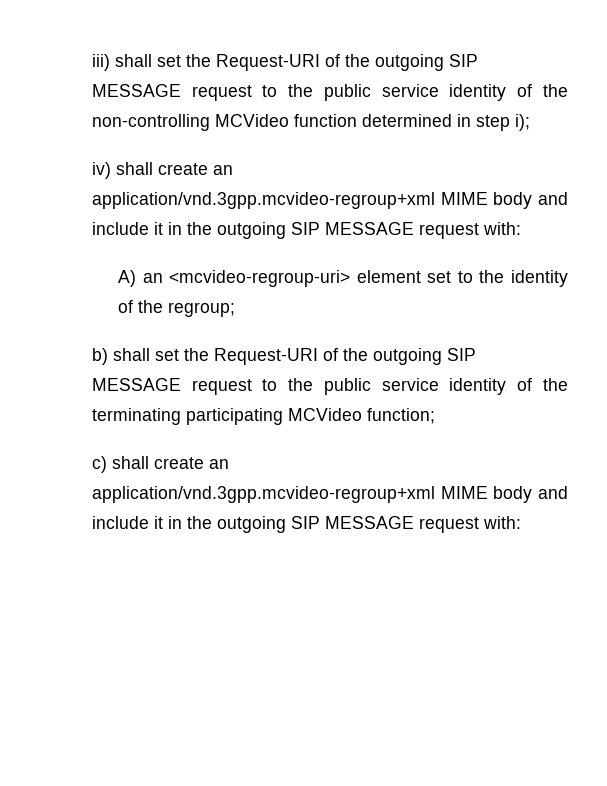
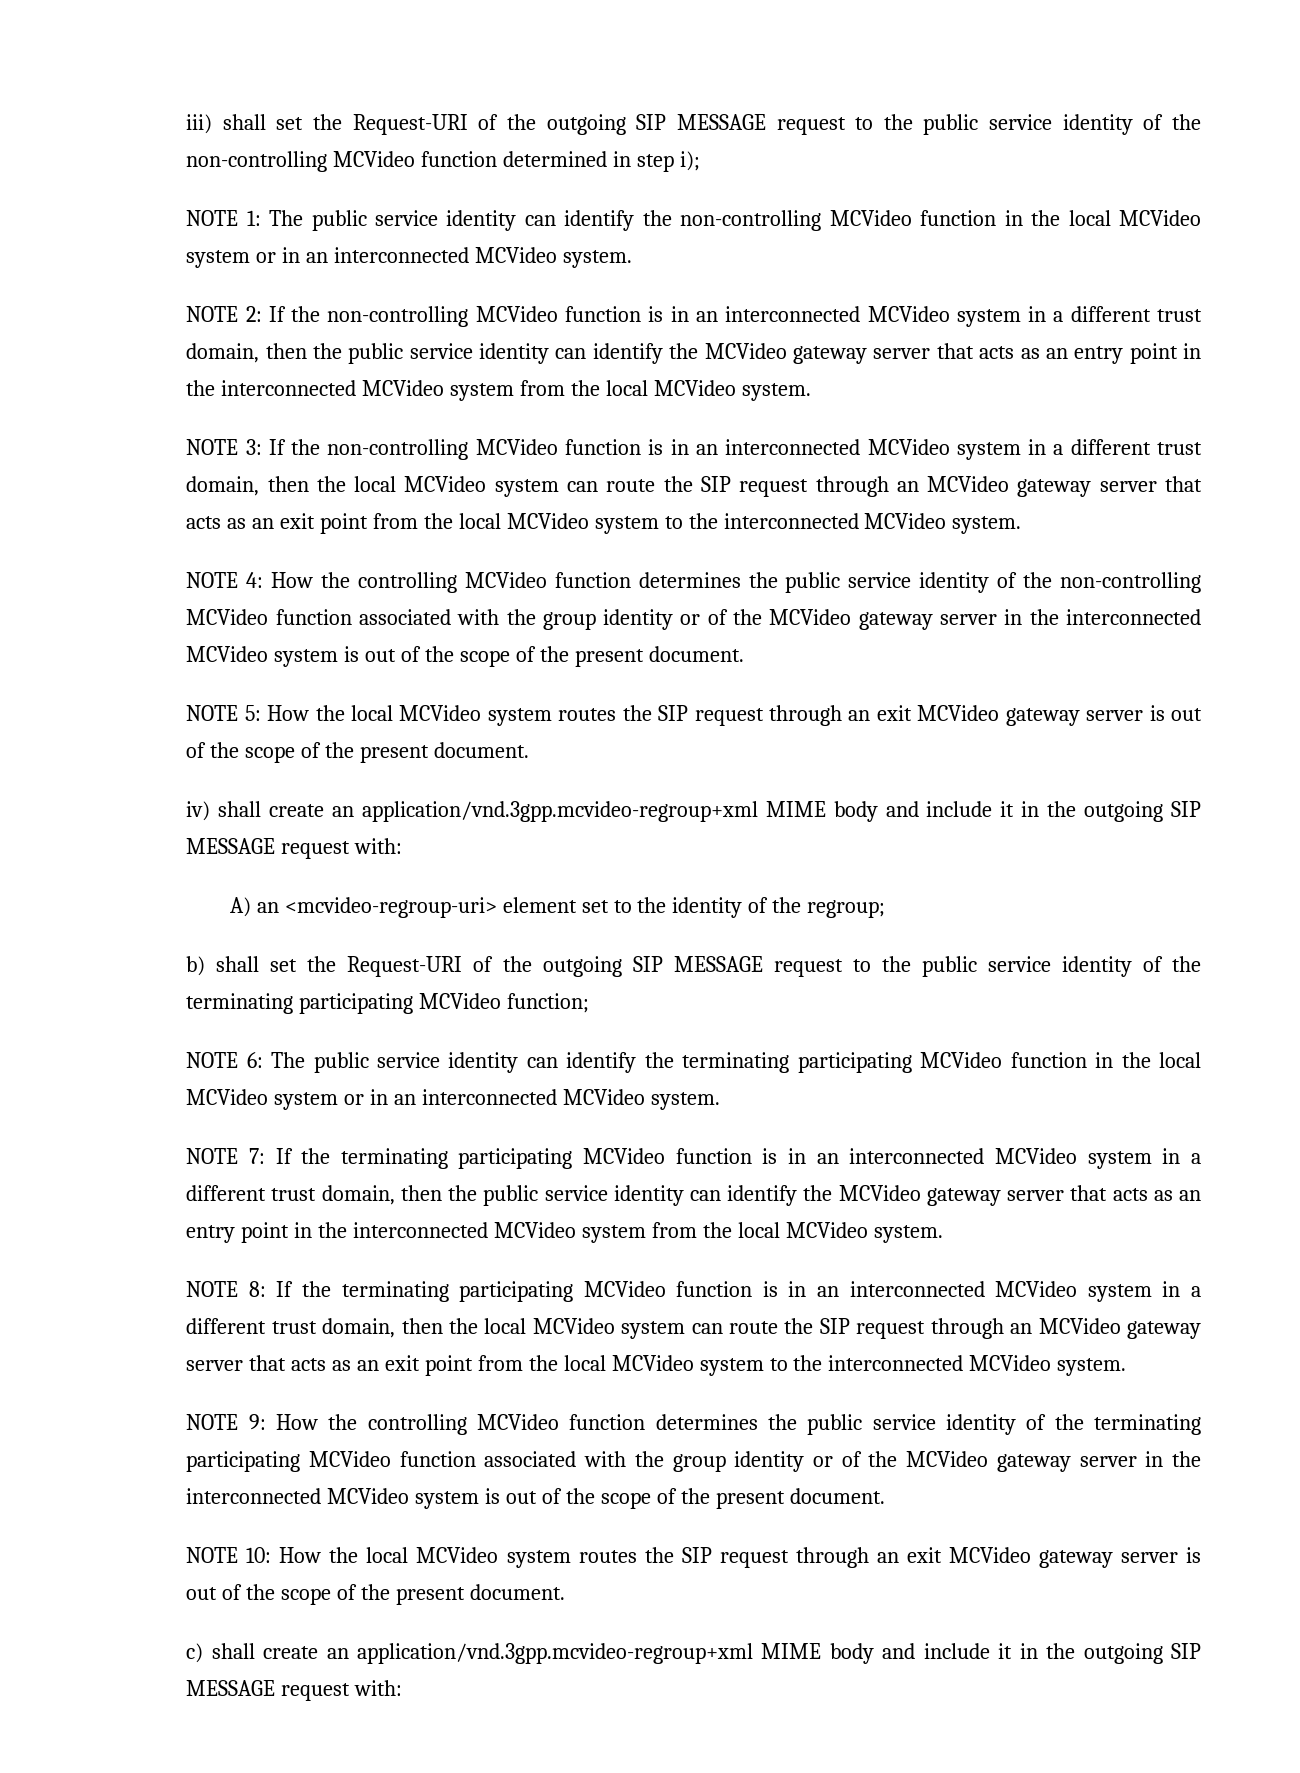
(530, 122) none -> [186,210,1201,231] [186,247,632,268] [186,306,1202,327] [186,343,1201,364] [186,380,811,401] [186,439,1202,460] [186,476,1202,497] [186,513,1022,534] [186,572,1201,593] [186,609,1201,630] [186,646,744,667] [186,705,1202,726] [186,742,529,763] // NOTE 1: The public service identity can identify the non-controlling MCVideo function in the local MCVideo system or in an interconnected MCVideo system. // NOTE 2: If the non-controlling MCVideo function is in an interconnected MCVideo system in a different trust domain, then the public service identity can identify the MCVideo gateway server that acts as an entry point in the interconnected MCVideo system from the local MCVideo system. // NOTE 3: If the non-controlling MCVideo function is in an interconnected MCVideo system in a different trust domain, then the local MCVideo system can route the SIP request through an MCVideo gateway server that acts as an exit point from the local MCVideo system to the interconnected MCVideo system. // NOTE 4: How the controlling MCVideo function determines the public service identity of the non-controlling MCVideo function associated with the group identity or of the MCVideo gateway server in the interconnected MCVideo system is out of the scope of the present document. // NOTE 5: How the local MCVideo system routes the SIP request through an exit MCVideo gateway server is out of the scope of the present document.
(435, 416) none -> [186,1052,1201,1073] [186,1089,720,1110] [186,1148,1201,1169] [186,1185,1201,1206] [186,1222,943,1243] [186,1281,1201,1302] [186,1318,1201,1339] [186,1355,1127,1376] [186,1414,1201,1435] [186,1451,1201,1472] [186,1488,885,1509] [186,1547,1201,1568] [186,1584,565,1605] // NOTE 6: The public service identity can identify the terminating participating MCVideo function in the local MCVideo system or in an interconnected MCVideo system. // NOTE 7: If the terminating participating MCVideo function is in an interconnected MCVideo system in a different trust domain, then the public service identity can identify the MCVideo gateway server that acts as an entry point in the interconnected MCVideo system from the local MCVideo system. // NOTE 8: If the terminating participating MCVideo function is in an interconnected MCVideo system in a different trust domain, then the local MCVideo system can route the SIP request through an MCVideo gateway server that acts as an exit point from the local MCVideo system to the interconnected MCVideo system. // NOTE 9: How the controlling MCVideo function determines the public service identity of the terminating participating MCVideo function associated with the group identity or of the MCVideo gateway server in the interconnected MCVideo system is out of the scope of the present document. // NOTE 10: How the local MCVideo system routes the SIP request through an exit MCVideo gateway server is out of the scope of the present document.

